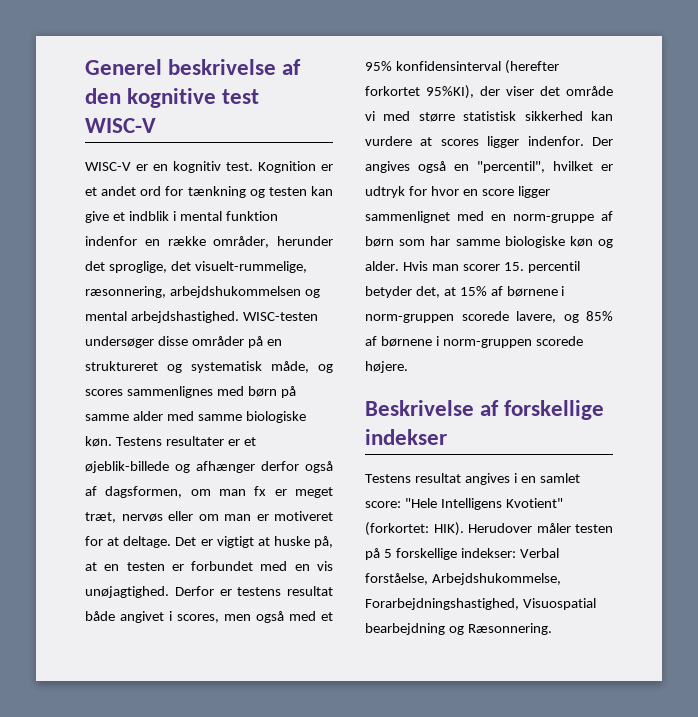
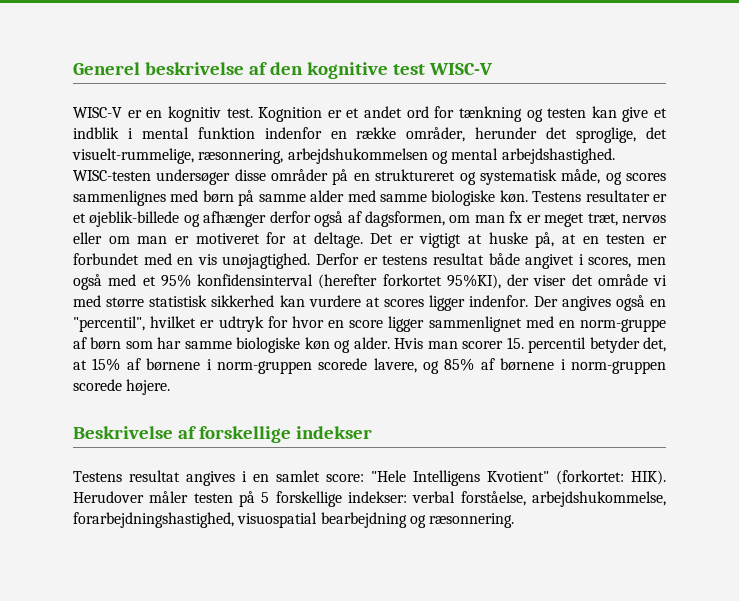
[519,548,559,558] [365,573,561,585] [365,598,596,610] Verbal forståelse, Arbejdshukommelse, Forarbejdningshastighed, Visuospatial -> [412,491,666,507] [73,512,318,528] verbal forståelse, arbejdshukommelse, forarbejdningshastighed, visuospatial
[467,623,552,635] Ræsonnering. -> [429,513,515,528] ræsonnering.

